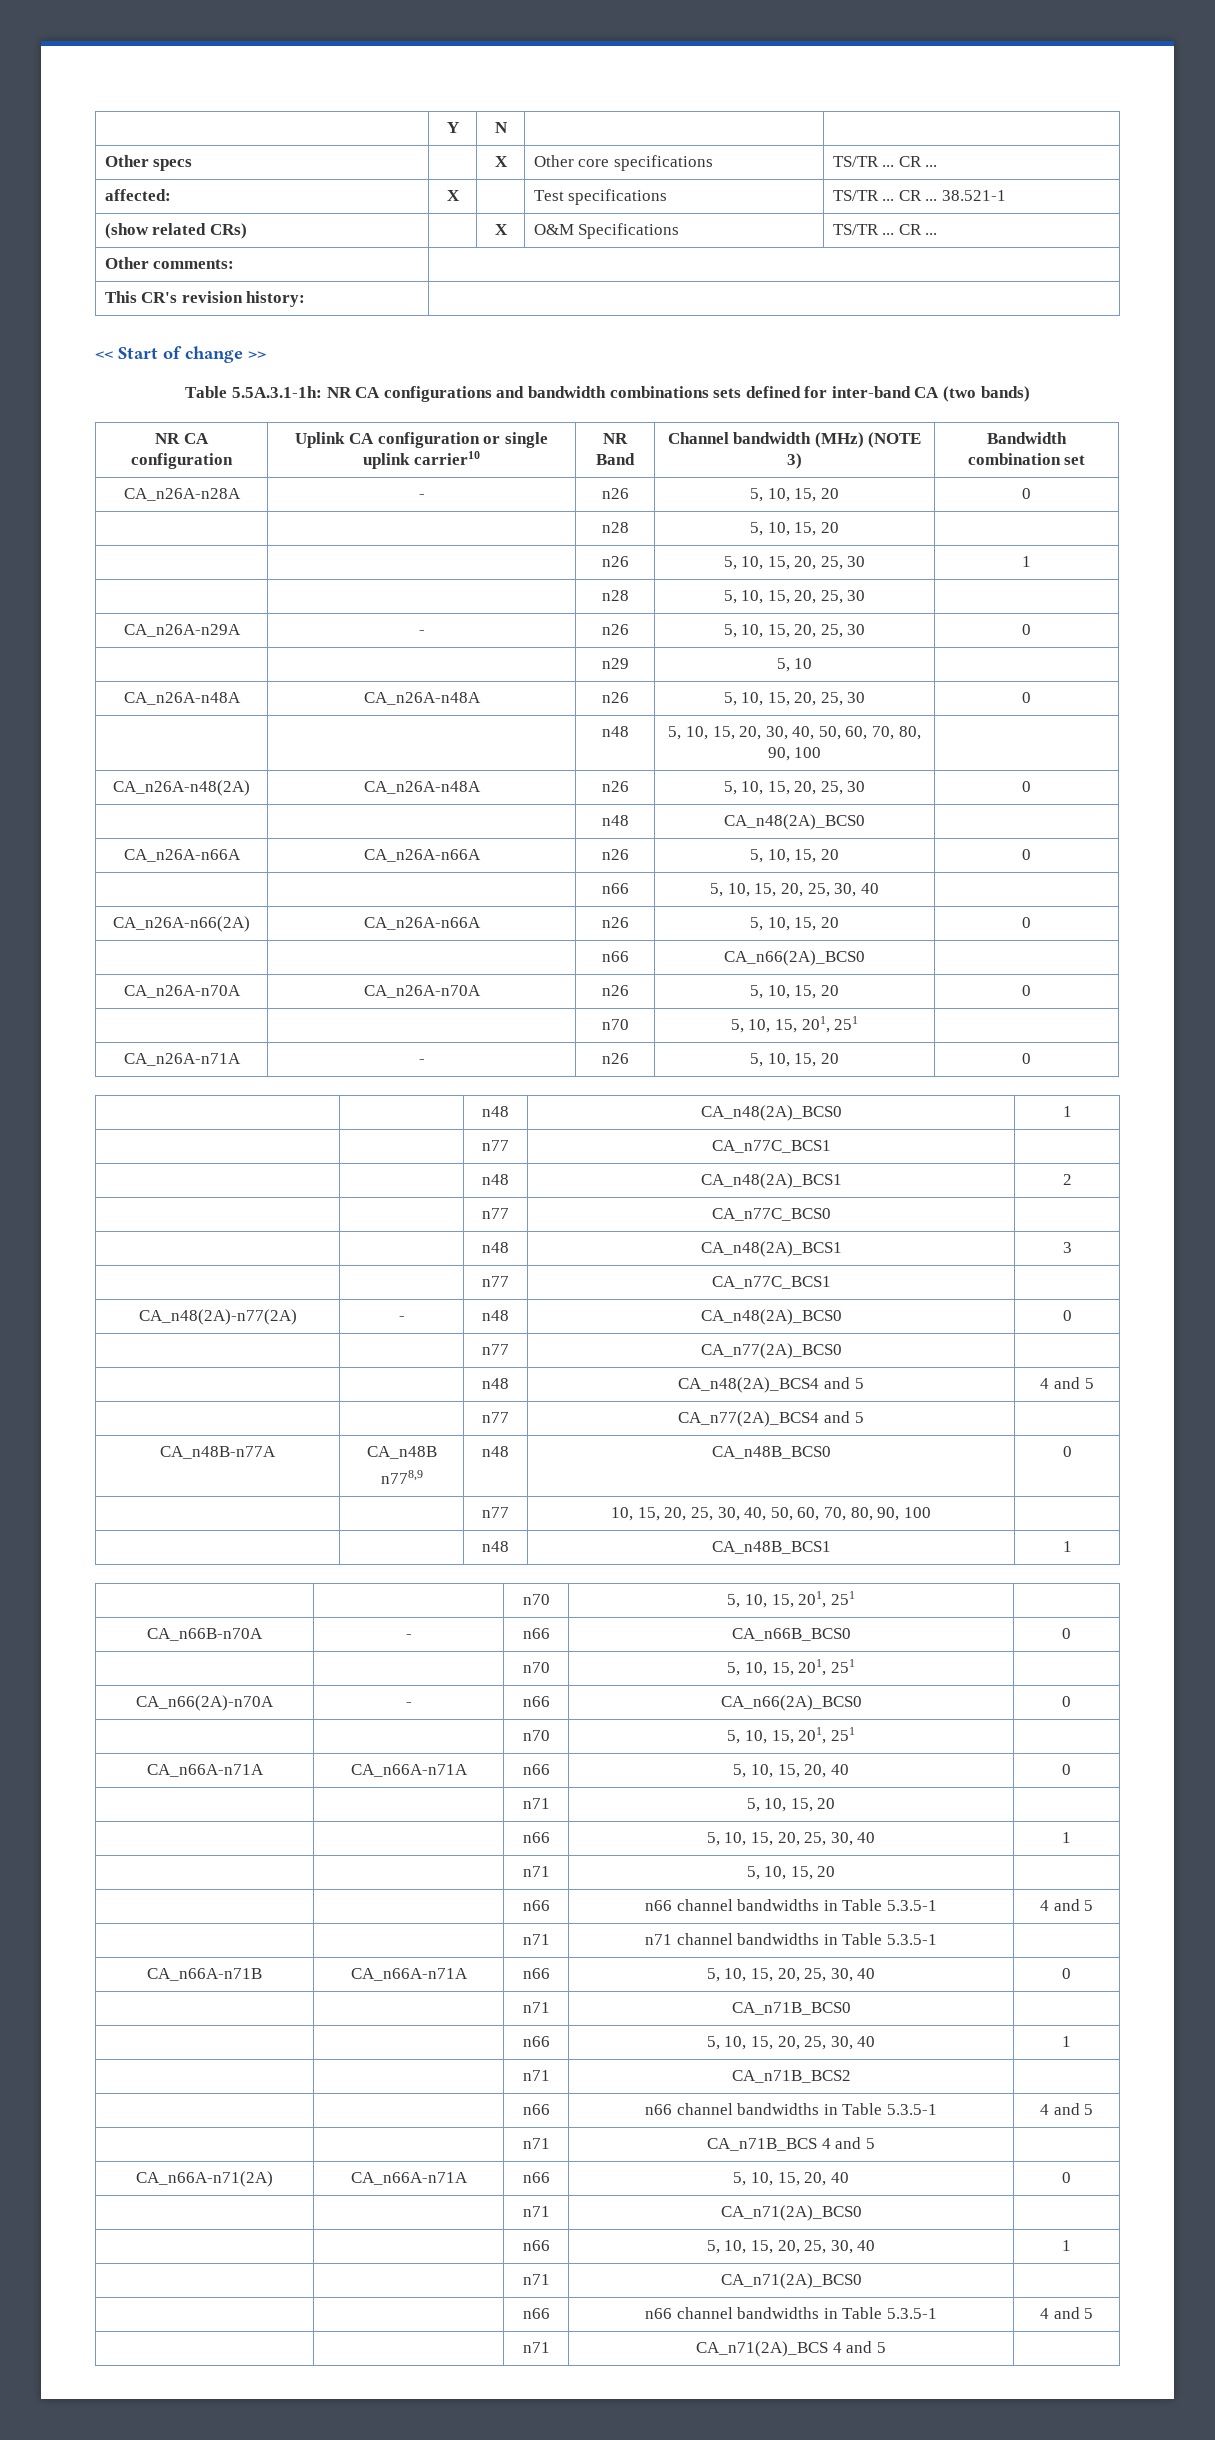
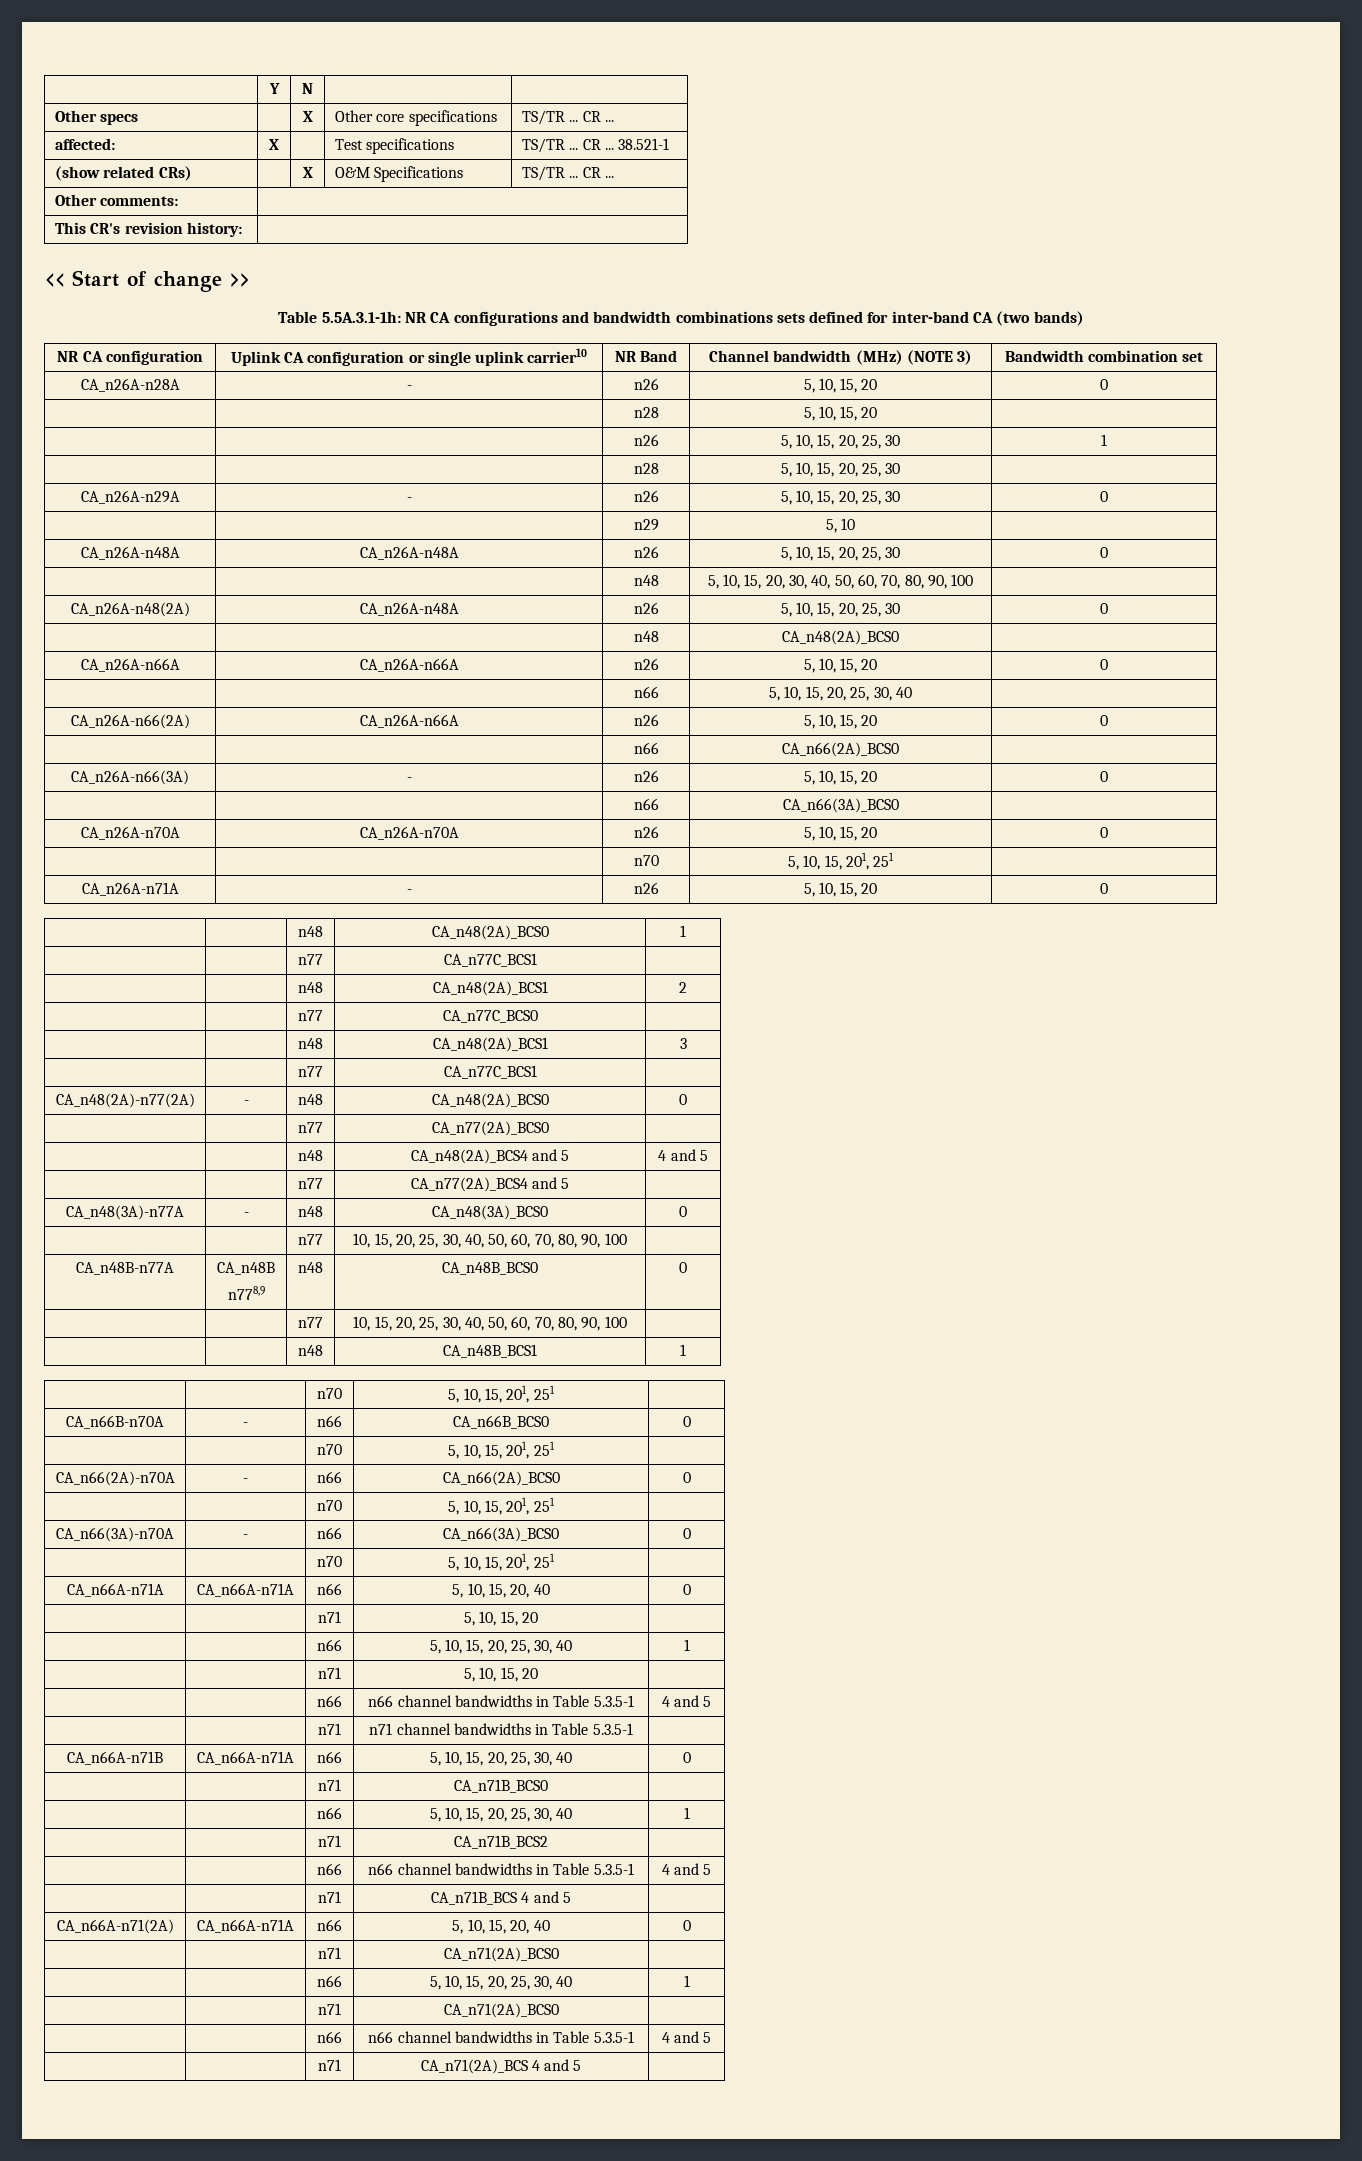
(865, 958) none -> [71,770,189,785] [406,777,412,782] [633,770,659,782] [803,770,878,785] [1100,771,1108,782] [633,798,659,810] [782,798,899,813] // CA_n26A-n66(3A) | - | n26 | 5, 10, 15, 20 | 0 // | | n66 | CA_n66(3A)_BCS0 |
(864, 1417) none -> [66,1205,184,1220] [243,1212,249,1217] [298,1206,323,1217] [432,1205,548,1220] [679,1206,687,1217] [298,1234,323,1245] [353,1233,627,1248] // CA_n48(3A)-n77A | - | n48 | CA_n48(3A)_BCS0 | 0 // | | n77 | 10, 15, 20, 25, 30, 40, 50, 60, 70, 80, 90, 100 |
(855, 1734) none -> [56,1527,174,1542] [243,1534,248,1539] [317,1527,342,1539] [443,1527,559,1542] [682,1528,691,1539] [317,1556,342,1567] [448,1553,555,1571] // CA_n66(3A)-n70A | - | n66 | CA_n66(3A)_BCS0 | 0 // | | n70 | 5, 10, 15, 201, 251 |

